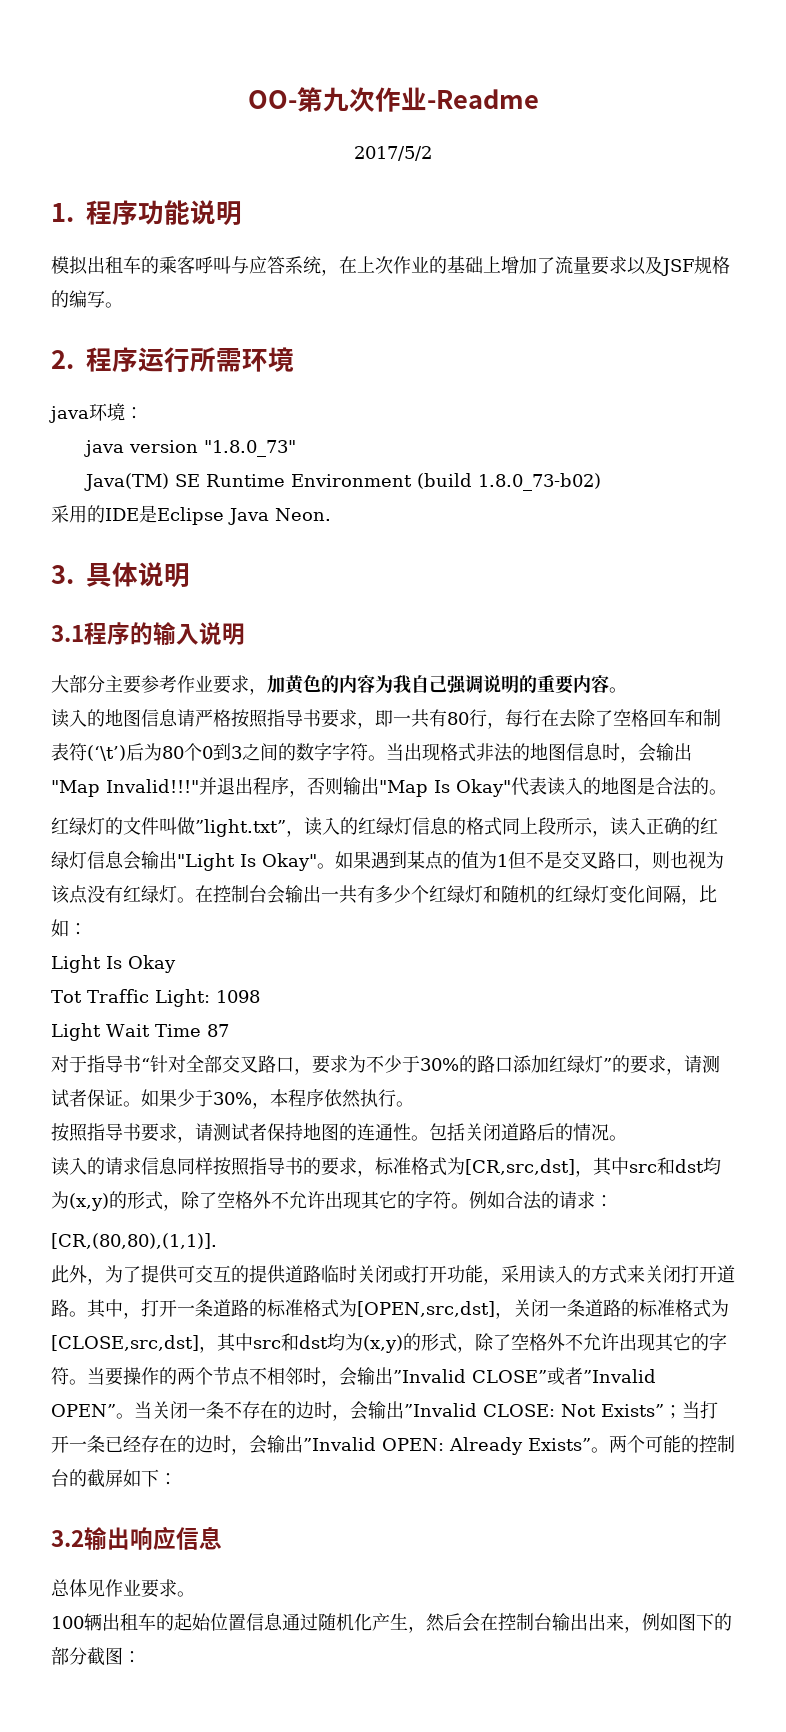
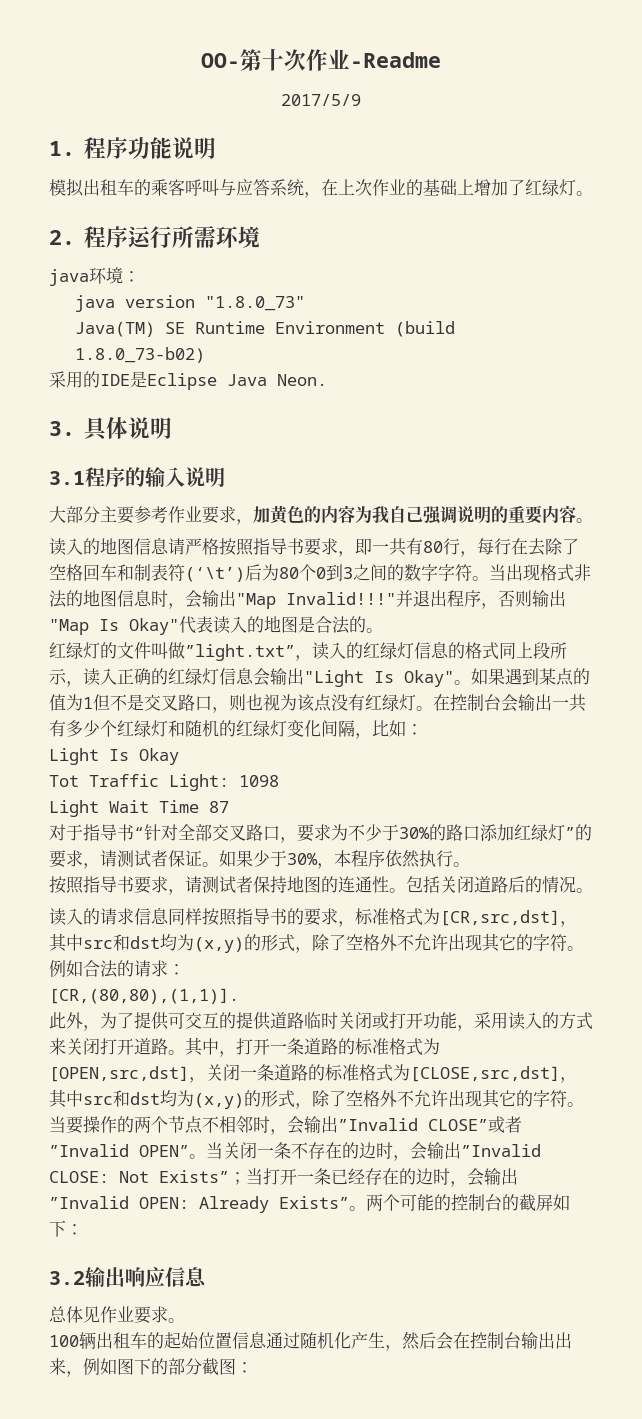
[322,87,349,112] 九 -> [262,49,284,71] 十
[354,146,432,161] 2017/5/2 -> [281,94,361,106] 2017/5/9
[555,256,730,276] [51,290,105,308] 流量要求以及JSF规格的编写 -> [525,179,576,196] 红绿灯

